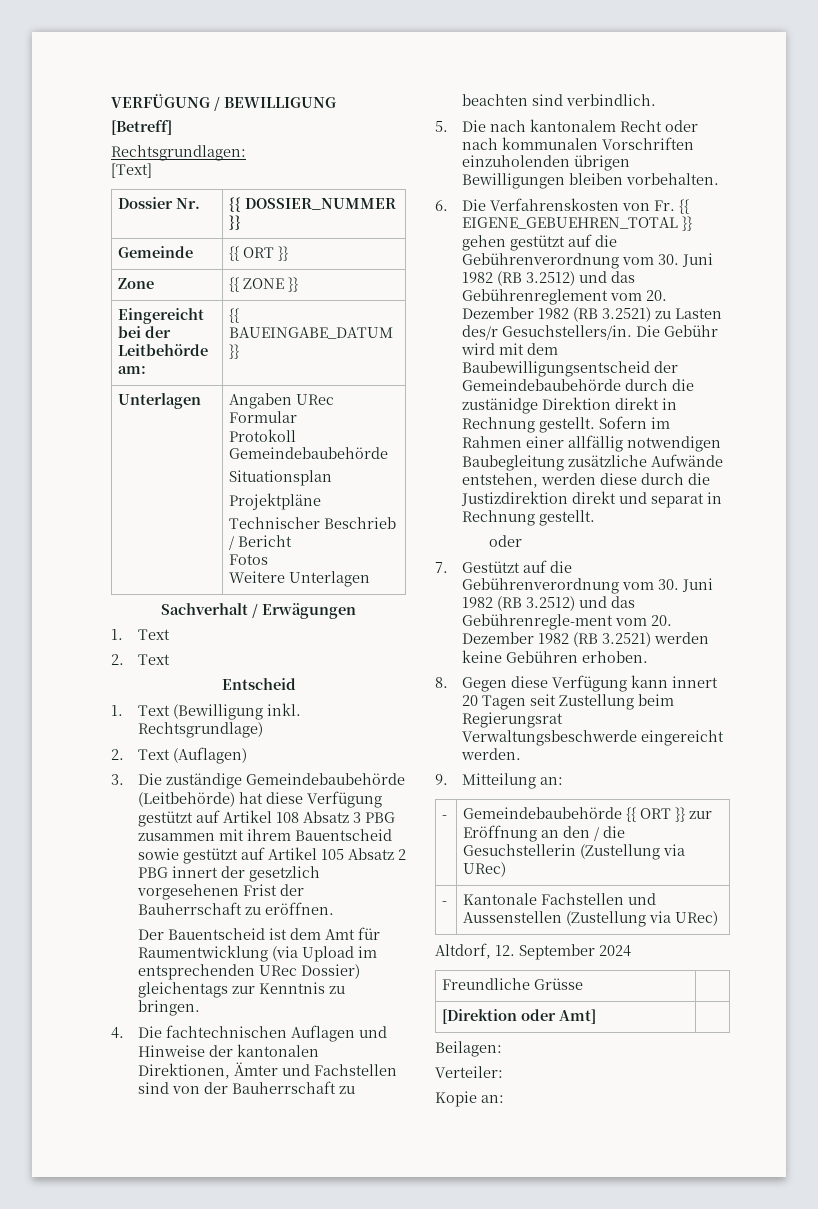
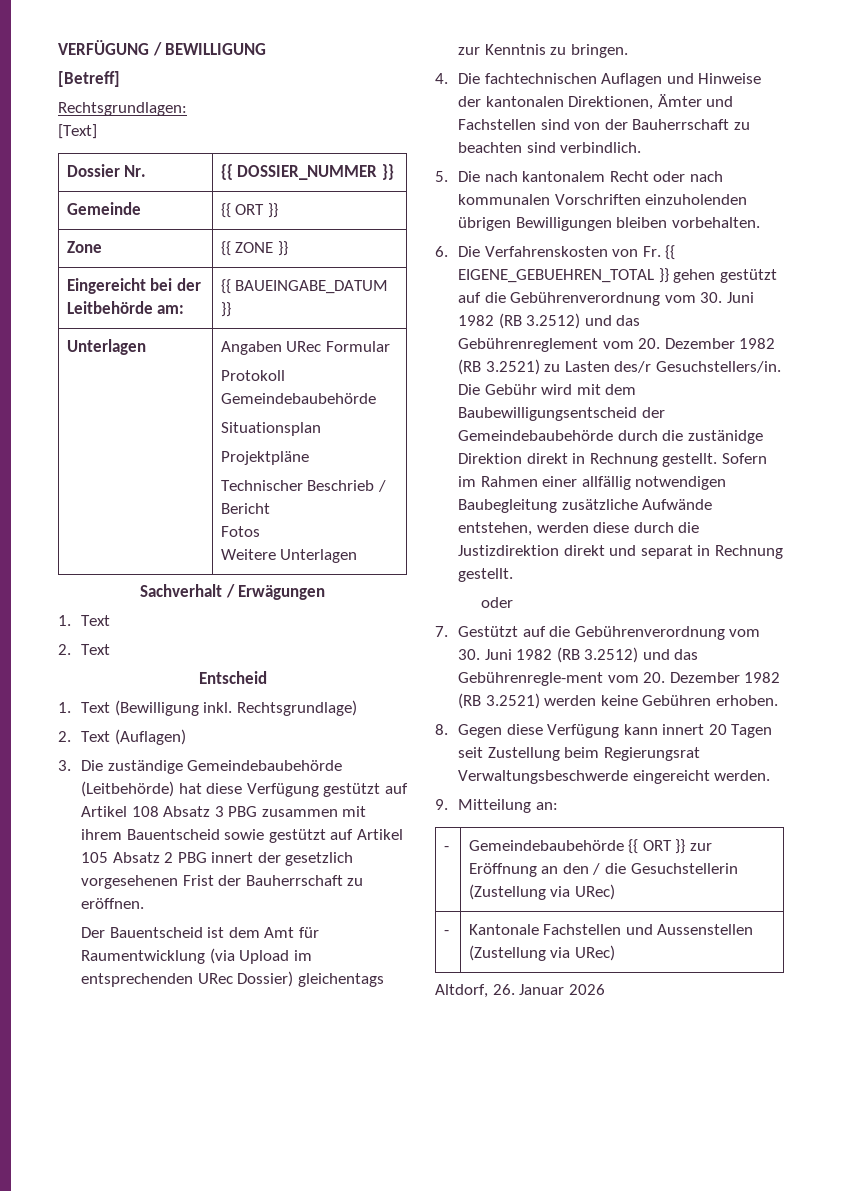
[495,944,631,960] [442,978,584,990] [442,1009,597,1024] [435,1041,502,1057] [435,1066,503,1078] [435,1091,504,1107] 12. September 2024 // Freundliche Grüsse | // [Direktion oder Amt] | // Beilagen: // Verteiler: // Kopie an: -> [492,984,605,995] 26. Januar 2026

